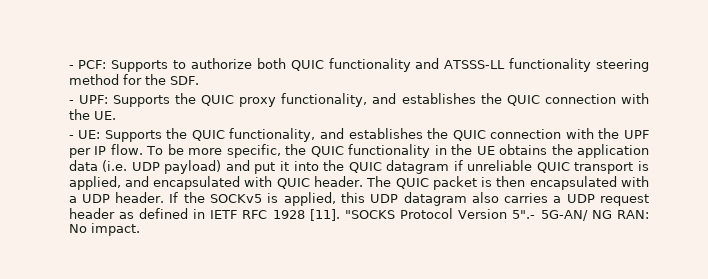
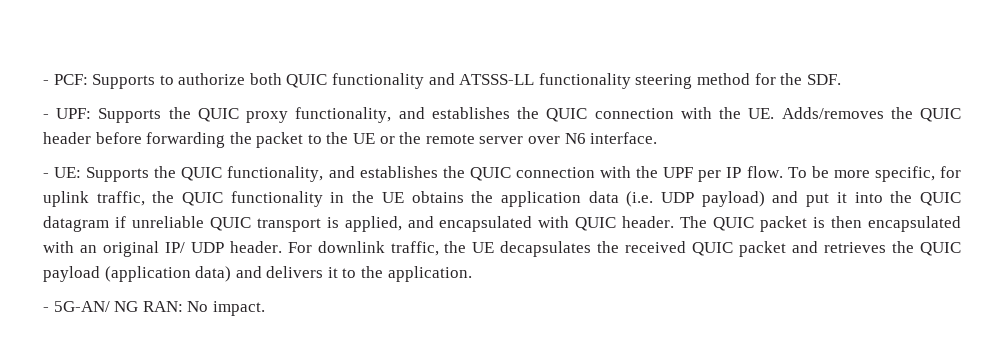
(116, 115) none -> [781,107,961,122] [42,132,658,148] Adds/removes the QUIC header before forwarding the packet to the UE or the remote server over N6 interface.
(281, 151) none -> [939,166,961,178] [42,191,145,207] for uplink traffic,
[68,192,649,206] [68,208,536,221] a UDP header. If the SOCKv5 is applied, this UDP datagram also carries a UDP request header as defined in IETF RFC 1928 [11]. "SOCKS Protocol Version 5".- -> [79,241,961,257] [42,266,472,282] [42,307,49,312] an original IP/ UDP header. For downlink traffic, the UE decapsulates the received QUIC packet and retrieves the QUIC payload (application data) and delivers it to the application. // -

